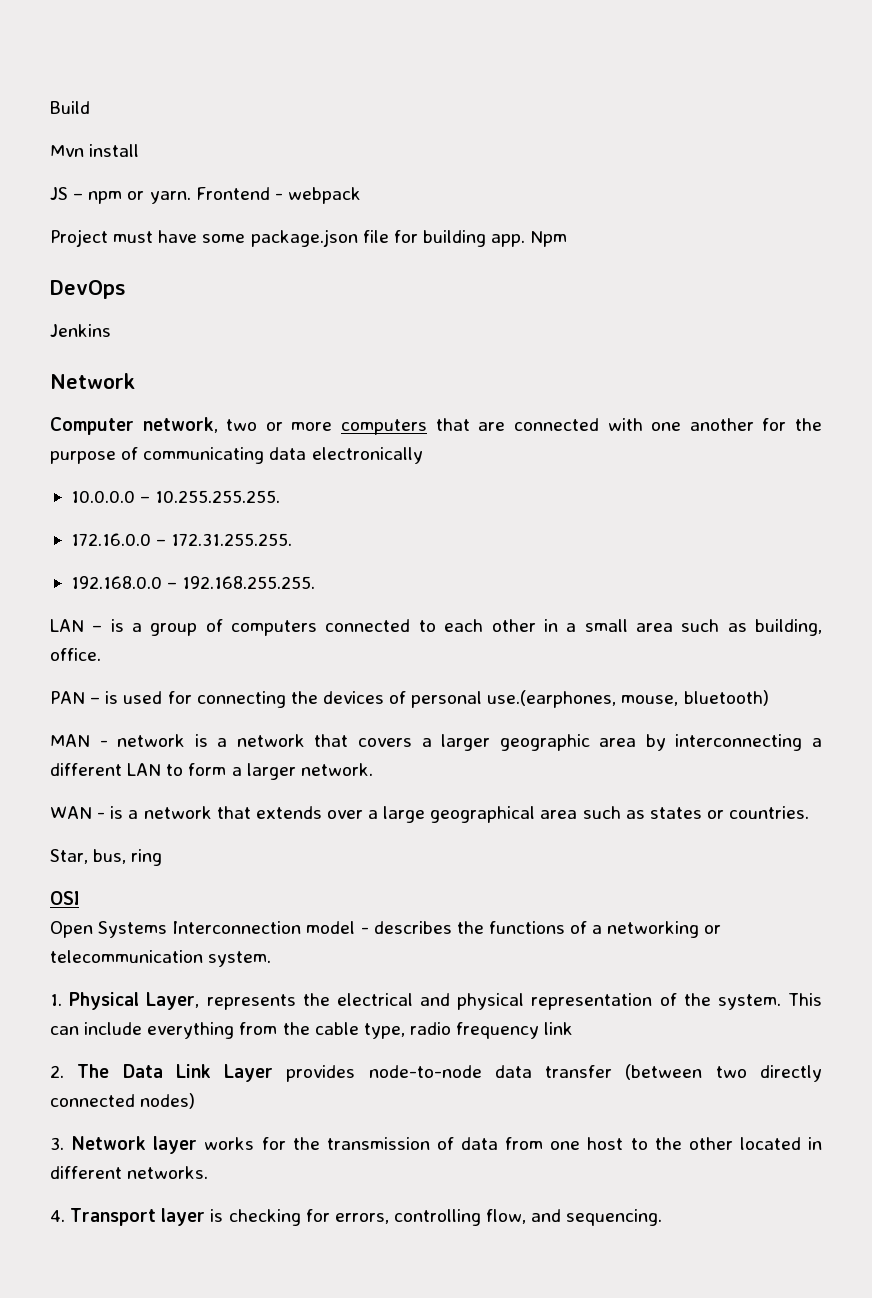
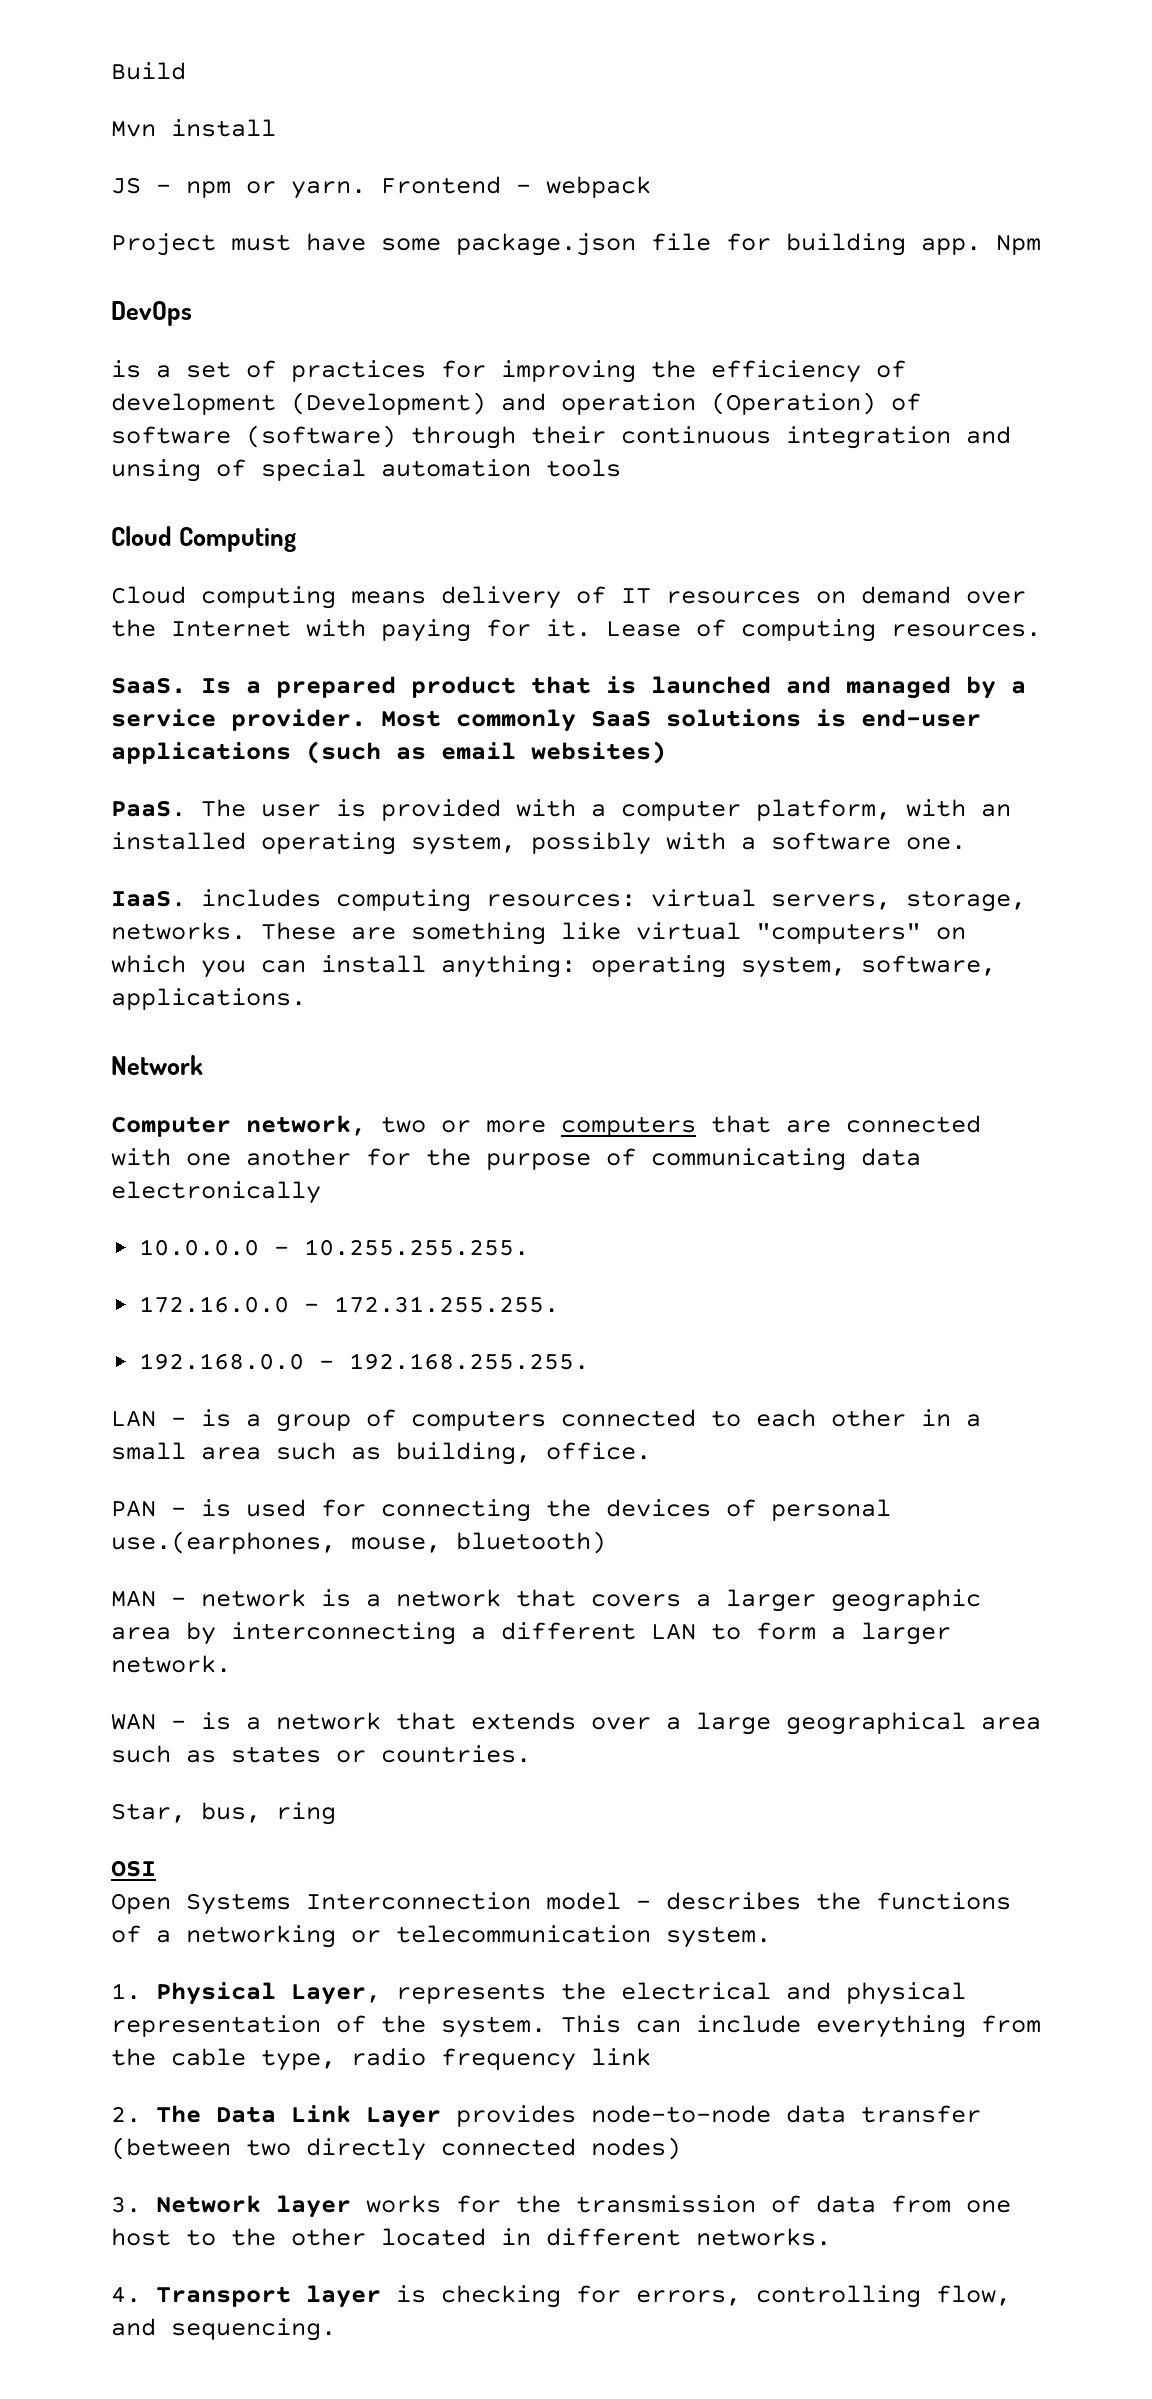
[50,324,111,337] Jenkins -> [111,360,906,383] [111,392,921,415] [111,425,1011,449] [111,459,621,482] [111,526,297,552] [111,586,1026,609] [111,619,1041,642] [111,676,1026,699] [111,709,981,732] [111,741,666,764] [111,799,1011,821] [111,832,966,855] [111,889,1026,912] [111,922,966,945] [111,955,996,978] [111,988,306,1010] is a set of practices for improving the efficiency of development (Development) and operation (Operation) of software (software) through their continuous integration and unsing of special automation tools // Cloud Computing // Cloud computing means delivery of IT resources on demand over the Internet with paying for it. Lease of computing resources. // SaaS. Is a prepared product that is launched and managed by a service provider. Most commonly SaaS solutions is end-user applications (such as email websites) // PaaS. The user is provided with a computer platform, with an installed operating system, possibly with a software one. // IaaS. includes computing resources: virtual servers, storage, networks. These are something like virtual "computers" on which you can install anything: operating system, software, applications.

